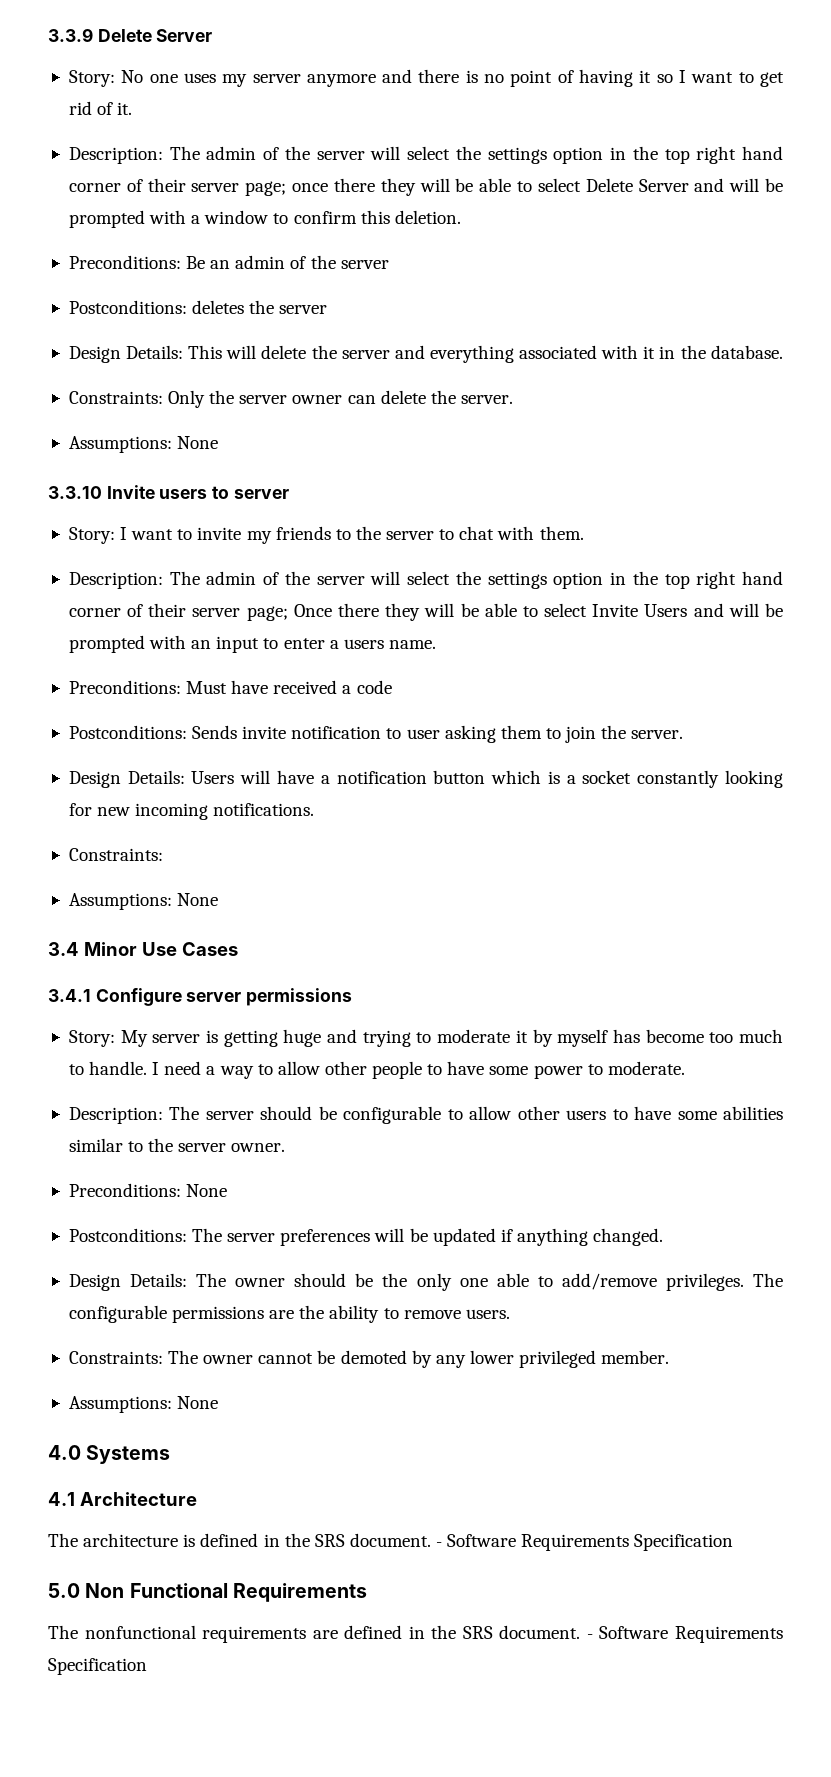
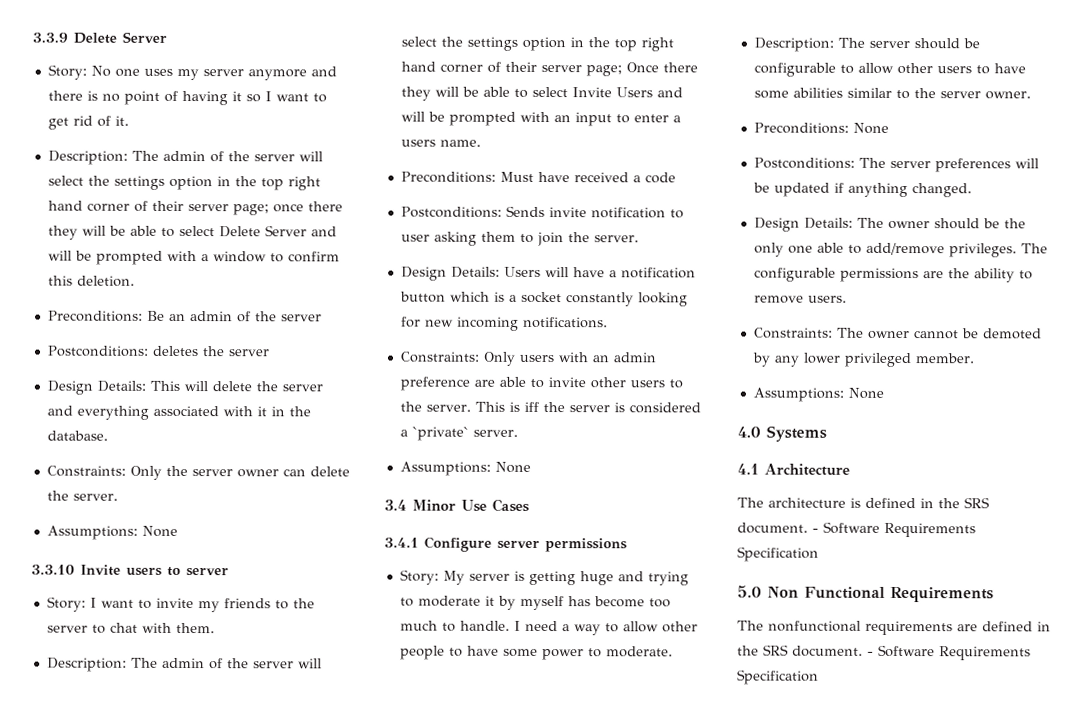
(163, 854) none -> [482,351,657,366] [399,376,683,391] [399,401,701,414] [399,426,518,441] Only users with an admin preference are able to invite other users to the server. This is iff the server is considered a `private` server.

